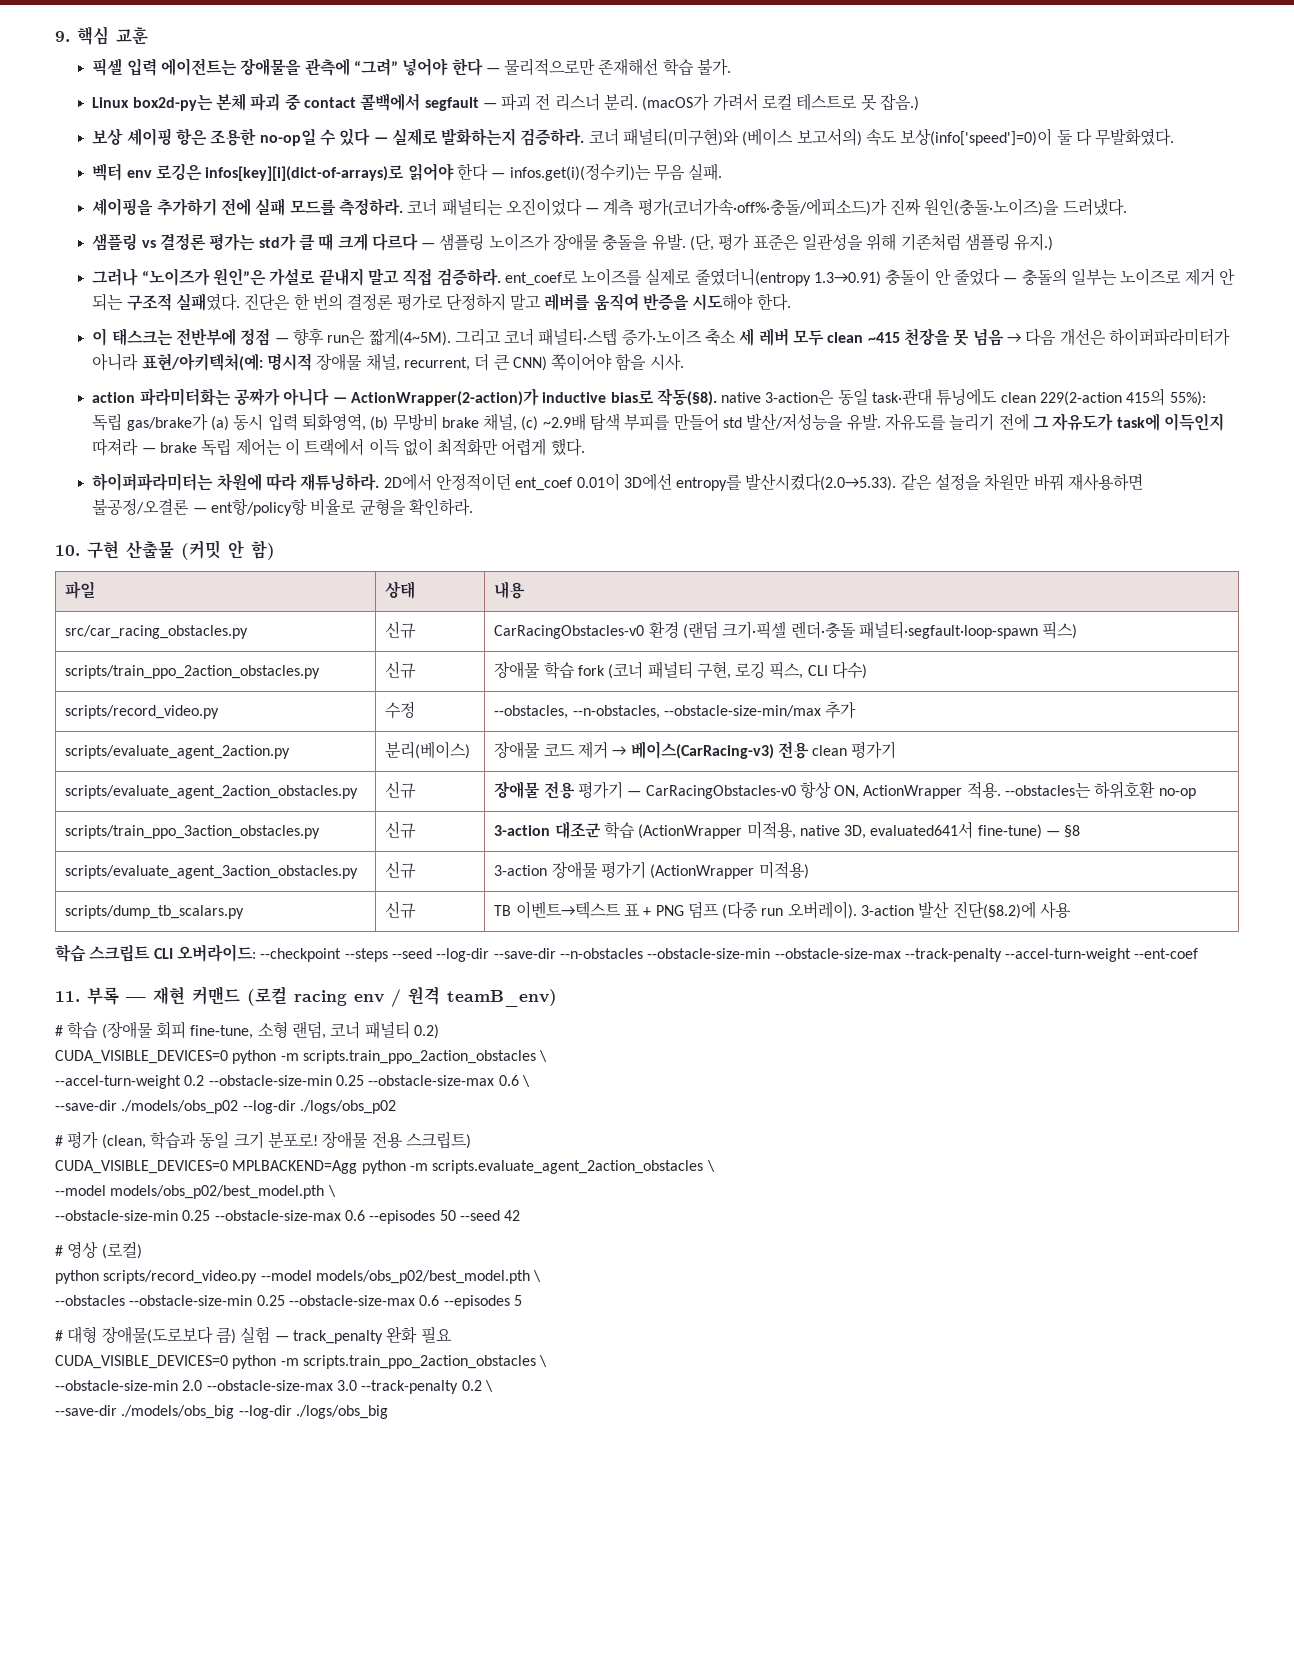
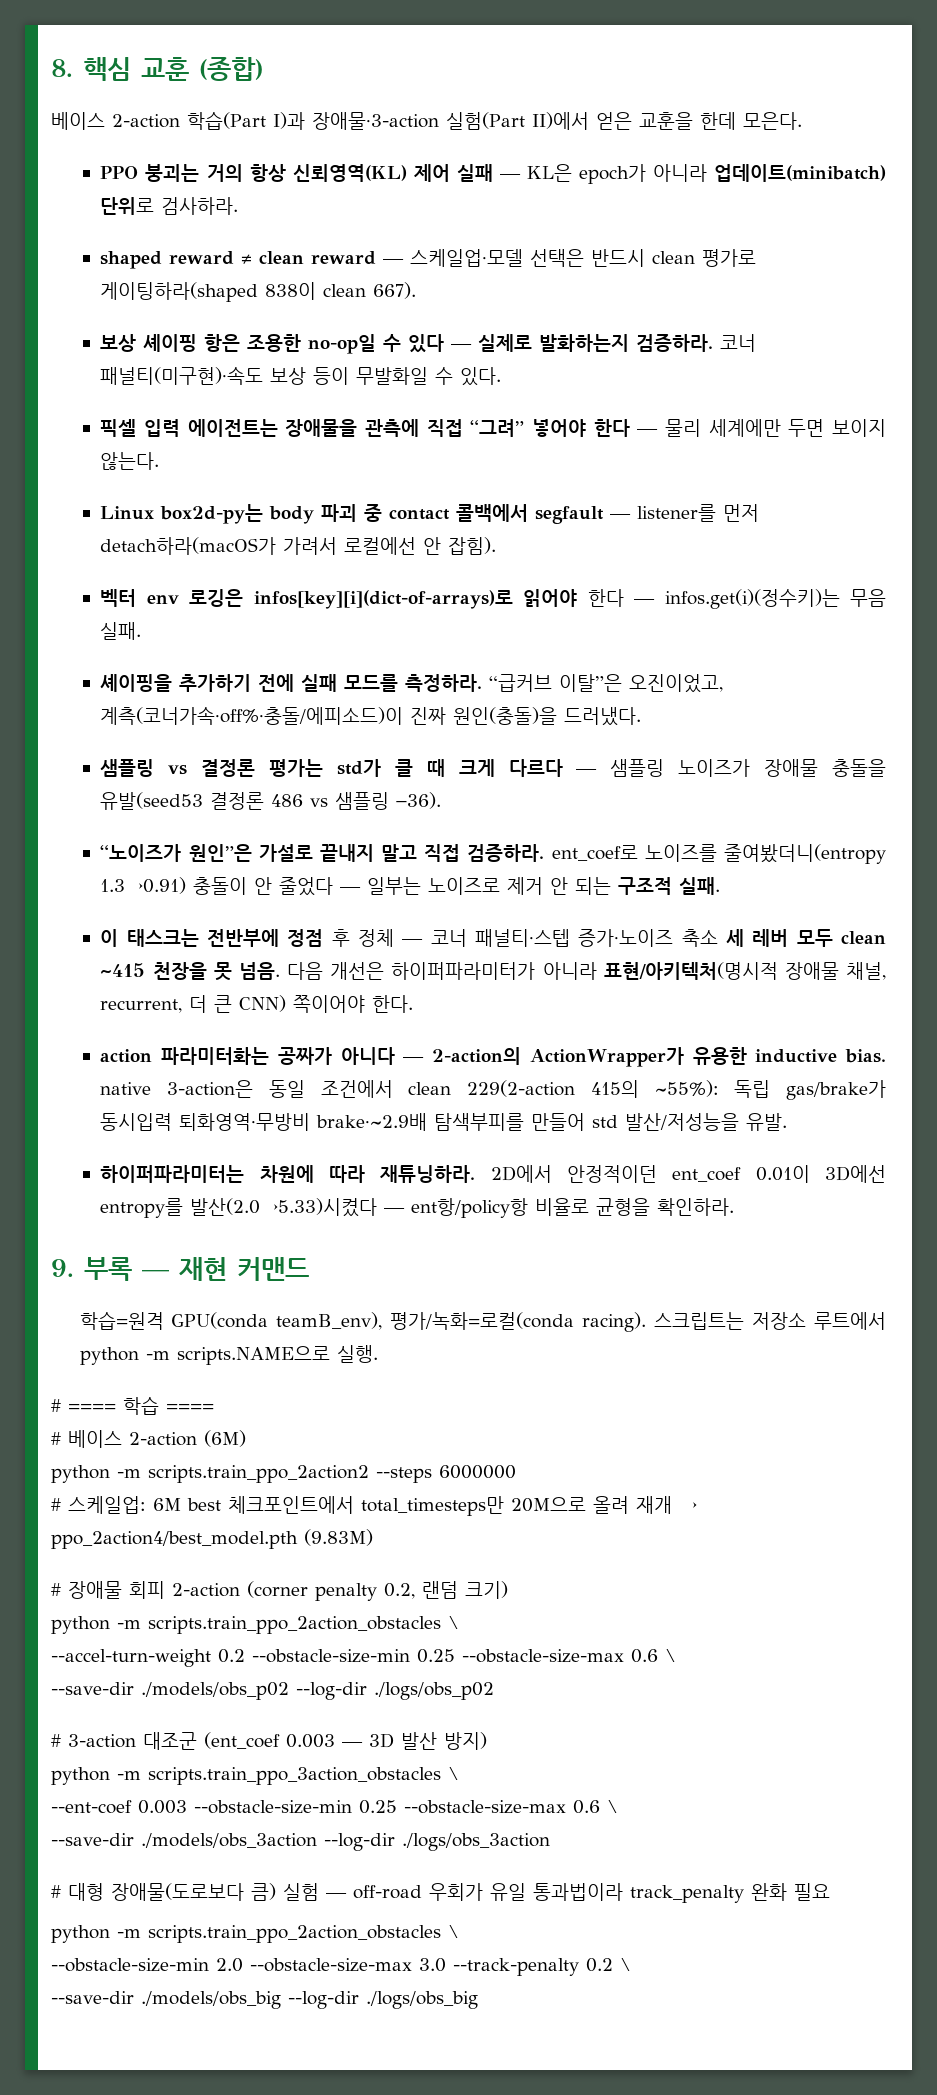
[55,31,70,42] 9. -> [51,59,73,77] 8.
[92,58,732,76] [92,93,920,111] // 픽셀 입력 에이전트는 장애물을 관측에 “그려” 넣어야 한다 — 물리적으로만 존재해선 학습 불가. // Linux box2d-py는 본체 파괴 중 contact 콜백에서 segfault — 파괴 전 리스너 분리. (macOS가 가려서 로컬 테스트로 못 잡음.) -> [199,57,263,81] [51,111,802,130] [100,164,887,184] [100,197,239,215] [100,249,757,269] [100,282,417,302] (종합) // 베이스 2-action 학습(Part I)과 장애물·3-action 실험(Part II)에서 얻은 교훈을 한데 모은다. // PPO 붕괴는 거의 항상 신뢰영역(KL) 제어 실패 — KL은 epoch가 아니라 업데이트(minibatch) 단위로 검사하라. // shaped reward ≠ clean reward — 스케일업·모델 선택은 반드시 clean 평가로 게이팅하라(shaped 838이 clean 667).
[623,128,1175,146] 패널티(미구현)와 (베이스 보고서의) 속도 보상(info['speed']=0)이 둘 다 무발화였다. -> [100,366,502,386] [100,419,886,437] [100,452,160,470] [100,504,760,524] [100,537,497,555] 패널티(미구현)·속도 보상 등이 무발화일 수 있다. // 픽셀 입력 에이전트는 장애물을 관측에 직접 “그려” 넣어야 한다 — 물리 세계에만 두면 보이지 않는다. // Linux box2d-py는 body 파괴 중 contact 콜백에서 segfault — listener를 먼저 detach하라(macOS가 가려서 로컬에선 안 잡힘).
[407,198,1060,216] 코너 패널티는 오진이었다 — 계측 평가(코너가속·off%·충돌/에피소드)가 진짜 원인(충돌·노이즈)을 -> [489,674,724,693] [100,706,558,725] “급커브 이탈”은 오진이었고, 계측(코너가속·off%·충돌/에피소드)이 진짜 원인(충돌)을
[651,233,1054,251] [92,268,139,286] 유발. (단, 평가 표준은 일관성을 위해 기존처럼 샘플링 유지.) // 그러나 -> [100,792,442,810] 유발(seed53 결정론 486 vs 샘플링 −36). //
[645,268,811,286] 실제로 줄였더니(entropy -> [724,844,887,864] 줄여봤더니(entropy
[1021,268,1067,286] 충돌의 -> (362, 889) none
[175,293,791,311] 실패였다. 진단은 한 번의 결정론 평가로 단정하지 말고 레버를 움직여 반증을 시도해야 한다. -> [679,877,721,895] 실패.
[274,328,501,346] — 향후 run은 짧게(4~5M). 그리고 -> [331,929,424,947] 후 정체 —
[972,328,1021,346] 넘음 → -> [238,962,280,980] 넘음.
[141,353,312,371] 표현/아키텍처(예: 명시적 -> [603,962,778,980] 표현/아키텍처(명시적
[615,353,684,371] 함을 시사. -> [372,995,414,1013] 한다.
[350,388,717,406] ActionWrapper(2-action)가 inductive bias로 작동(§8). -> [432,1047,886,1067] 2-action의 ActionWrapper가 유용한 inductive bias.
[872,388,998,406] task·관대 튜닝에도 -> [320,1080,393,1098] 조건에서
[1169,391,1206,406] 55%): -> [654,1080,719,1097] ~55%):
[210,413,1224,431] [92,438,585,456] (a) 동시 입력 퇴화영역, (b) 무방비 brake 채널, (c) ~2.9배 탐색 부피를 만들어 std 발산/저성능을 유발. 자유도를 늘리기 전에 그 자유도가 task에 이득인지 따져라 — brake 독립 제어는 이 트랙에서 이득 없이 최적화만 어렵게 했다. -> [100,1113,788,1131] 동시입력 퇴화영역·무방비 brake·~2.9배 탐색부피를 만들어 std 발산/저성능을 유발.
[745,473,1144,491] [92,498,190,515] 발산시켰다(2.0→5.33). 같은 설정을 차원만 바꿔 재사용하면 불공정/오결론 -> [190,1198,378,1217] 발산(2.0→5.33)시켰다
[55,540,275,560] [65,581,96,599] [385,581,416,599] [494,581,526,599] [65,625,249,639] [385,621,417,639] [494,621,1078,639] [65,665,321,679] [385,661,417,679] [494,661,868,679] [65,705,220,719] [385,701,416,719] [494,701,857,719] [65,745,291,759] [385,741,471,759] [494,741,897,759] [65,785,359,799] [385,781,417,799] [494,781,1196,799] [65,825,321,839] [385,821,417,839] [494,821,1081,839] [65,865,359,879] [385,861,417,879] [494,861,809,879] [65,905,245,919] [385,901,417,919] [494,901,1072,919] [55,944,1199,962] [55,986,557,1008] [55,1021,439,1039] [55,1050,228,1064] 10. 구현 산출물 (커밋 안 함) // 파일 | 상태 | 내용 // src/car_racing_obstacles.py | 신규 | CarRacingObstacles-v0 환경 (랜덤 크기·픽셀 렌더·충돌 패널티·segfault·loop-spawn 픽스) // scripts/train_ppo_2action_obstacles.py | 신규 | 장애물 학습 fork (코너 패널티 구현, 로깅 픽스, CLI 다수) // scripts/record_video.py | 수정 | --obstacles, --n-obstacles, --obstacle-size-min/max 추가 // scripts/evaluate_agent_2action.py | 분리(베이스) | 장애물 코드 제거 → 베이스(CarRacing-v3) 전용 clean 평가기 // scripts/evaluate_agent_2action_obstacles.py | 신규 | 장애물 전용 평가기 — CarRacingObstacles-v0 항상 ON, ActionWrapper 적용. --obstacles는 하위호환 no-op // scripts/train_ppo_3action_obstacles.py | 신규 | 3-action 대조군 학습 (ActionWrapper 미적용, native 3D, evaluated641서 fine-tune) — §8 // scripts/evaluate_agent_3action_obstacles.py | 신규 | 3-action 장애물 평가기 (ActionWrapper 미적용) // scripts/dump_tb_scalars.py | 신규 | TB 이벤트→텍스트 표 + PNG 덤프 (다중 run 오버레이). 3-action 발산 진단(§8.2)에 사용 // 학습 스크립트 CLI 오버라이드: --checkpoint --steps --seed --log-dir --save-dir --n-obstacles --obstacle-size-min --obstacle-size-max --track-penalty --accel-turn-weight --ent-coef // 11. 부록 — 재현 커맨드 (로컬 racing env / 원격 teamB_env) // # 학습 (장애물 회피 fine-tune, 소형 랜덤, 코너 패널티 0.2) // CUDA_VISIBLE_DEVICES=0 -> [51,1257,309,1281] [79,1311,887,1332] [79,1345,378,1365] [51,1396,214,1415] [51,1430,246,1448] [51,1465,516,1483] [51,1496,697,1516] [51,1529,373,1549] [51,1581,508,1601] 9. 부록 — 재현 커맨드 // 학습=원격 GPU(conda teamB_env), 평가/녹화=로컬(conda racing). 스크립트는 저장소 루트에서 python -m scripts.NAME으로 실행. // # ==== 학습 ==== // # 베이스 2-action (6M) // python -m scripts.train_ppo_2action2 --steps 6000000 // # 스케일업: 6M best 체크포인트에서 total_timesteps만 20M으로 올려 재개 → ppo_2action4/best_model.pth (9.83M) // # 장애물 회피 2-action (corner penalty 0.2, 랜덤 크기) //
[67,1131,471,1149] [55,1160,715,1174] [55,1185,336,1199] [55,1210,521,1224] [55,1241,142,1259] [55,1270,542,1284] [55,1295,522,1309] 평가 (clean, 학습과 동일 크기 분포로! 장애물 전용 스크립트) // CUDA_VISIBLE_DEVICES=0 MPLBACKEND=Agg python -m scripts.evaluate_agent_2action_obstacles \ // --model models/obs_p02/best_model.pth \ // --obstacle-size-min 0.25 --obstacle-size-max 0.6 --episodes 50 --seed 42 // # 영상 (로컬) // python scripts/record_video.py --model models/obs_p02/best_model.pth \ // --obstacles --obstacle-size-min 0.25 --obstacle-size-max 0.6 --episodes 5 -> [68,1732,487,1750] [51,1767,459,1785] [51,1800,618,1814] [51,1833,550,1851] 3-action 대조군 (ent_coef 0.003 — 3D 발산 방지) // python -m scripts.train_ppo_3action_obstacles \ // --ent-coef 0.003 --obstacle-size-min 0.25 --obstacle-size-max 0.6 \ // --save-dir ./models/obs_3action --log-dir ./logs/obs_3action
(289, 1338) none -> [353,1883,623,1901] off-road 우회가 유일 통과법이라
[55,1355,228,1369] CUDA_VISIBLE_DEVICES=0 -> (830, 1892) none

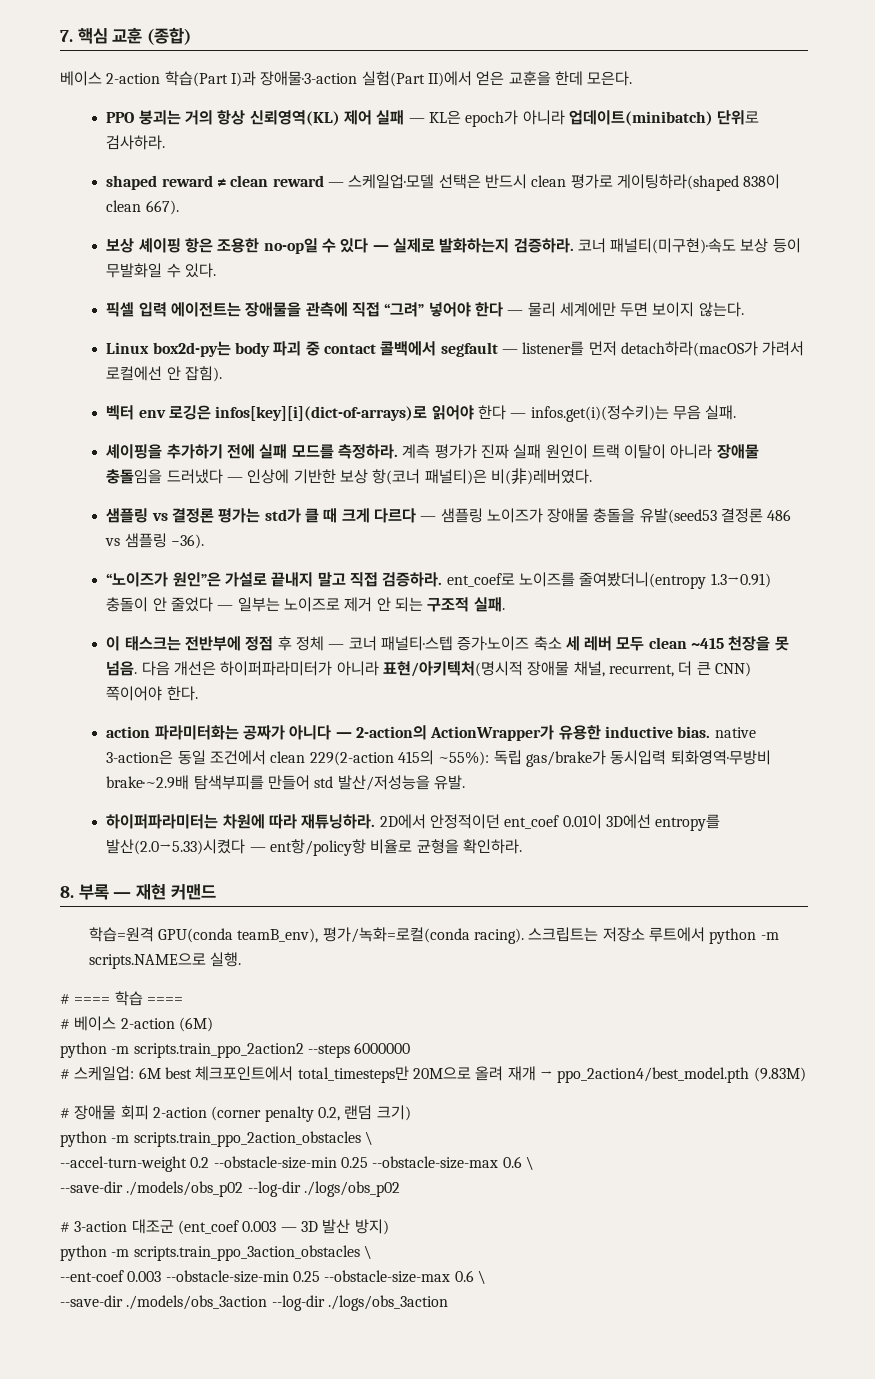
[51,59,73,77] 8. -> [60,30,73,42] 7.
[489,674,724,693] [100,706,642,726] “급커브 이탈”은 오진이었고, 계측(코너가속·off%·충돌/에피소드)이 진짜 원인(충돌)을 드러냈다. -> [402,444,759,459] [106,468,592,485] 계측 평가가 진짜 실패 원인이 트랙 이탈이 아니라 장애물 충돌임을 드러냈다 — 인상에 기반한 보상 항(코너 패널티)은 비(非)레버였다.
[51,1259,74,1277] 9. -> [60,886,74,898] 8.
[51,1883,830,1903] [51,1925,459,1943] [51,1958,631,1976] [51,1991,478,2009] // # 대형 장애물(도로보다 큼) 실험 — off-road 우회가 유일 통과법이라 track_penalty 완화 필요 // python -m scripts.train_ppo_2action_obstacles \ // --obstacle-size-min 2.0 --obstacle-size-max 3.0 --track-penalty 0.2 \ // --save-dir ./models/obs_big --log-dir ./logs/obs_big -> (448, 1303) none

